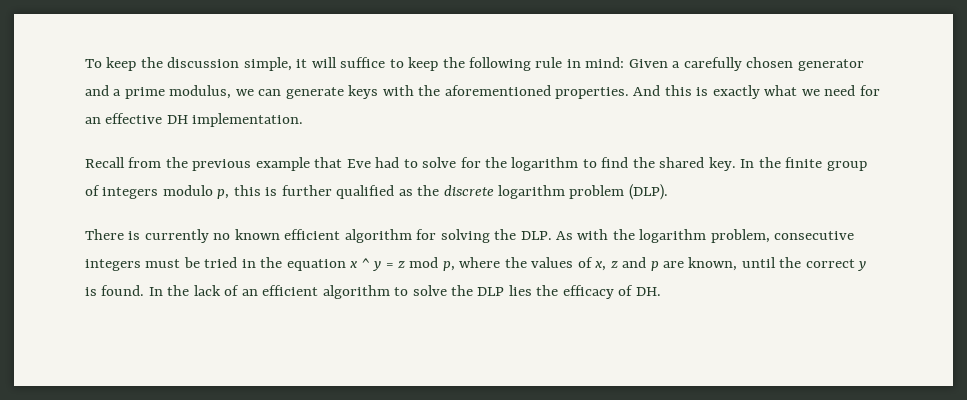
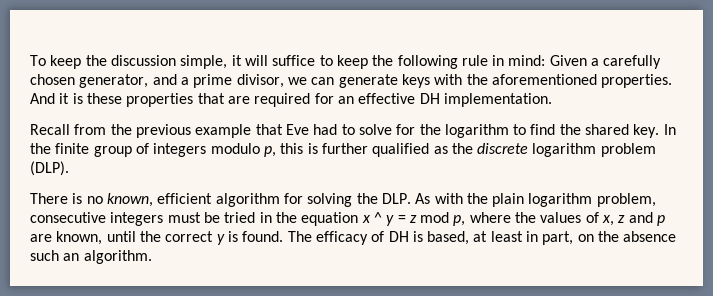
[797,59,864,71] generator -> [79,74,149,88] generator,
[169,85,232,99] modulus, -> [236,74,284,88] divisor,
[664,85,856,99] this is exactly what we need -> [59,93,311,107] it is these properties that are required
[144,229,280,243] currently no known -> [86,193,153,207] no known,
(635, 234) none -> [492,193,525,207] plain
[148,285,661,299] In the lack of an efficient algorithm to solve the DLP lies the efficacy of DH. -> [287,231,677,245] [30,250,152,264] The efficacy of DH is based, at least in part, on the absence such an algorithm.

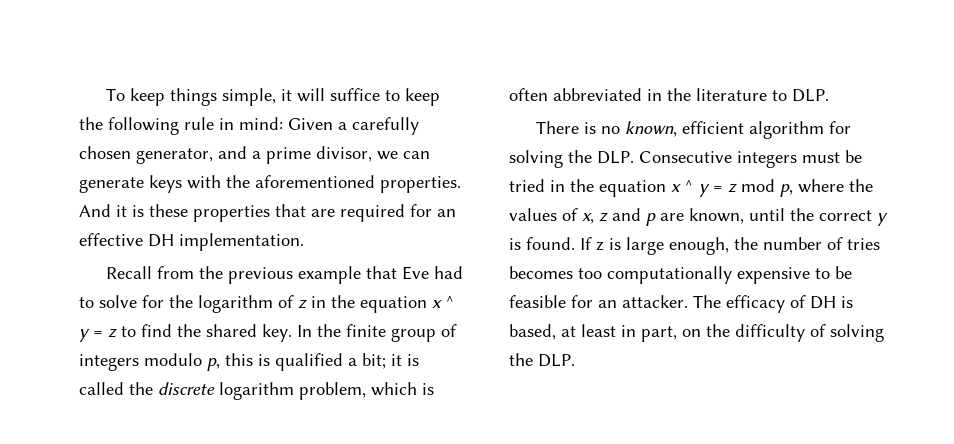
[85,55,176,66] the discussion -> [170,88,218,106] things
(509, 131) none -> [278,295,455,313] [79,328,117,342] of z in the equation x ^ y = z
[321,143,656,157] [30,161,69,176] further qualified as the discrete logarithm problem (DLP). -> [275,353,419,371] [79,382,434,400] [509,88,829,102] qualified a bit; it is called the discrete logarithm problem, which is often abbreviated in the literature to DLP.
[415,193,656,207] [30,212,106,223] As with the plain logarithm problem, consecutive -> [639,151,732,163] Consecutive
(284, 236) none -> [580,237,880,255] [509,266,852,284] [509,295,688,308] If z is large enough, the number of tries becomes too computationally expensive to be feasible for an attacker.
[623,231,677,242] [30,250,152,264] absence such an algorithm. -> [735,324,884,342] [509,353,575,367] difficulty of solving the DLP.

